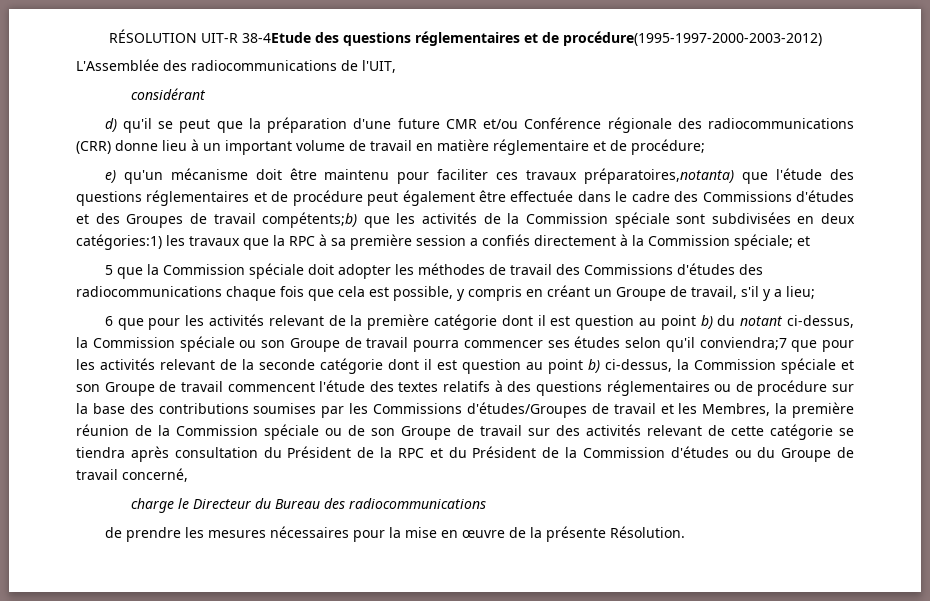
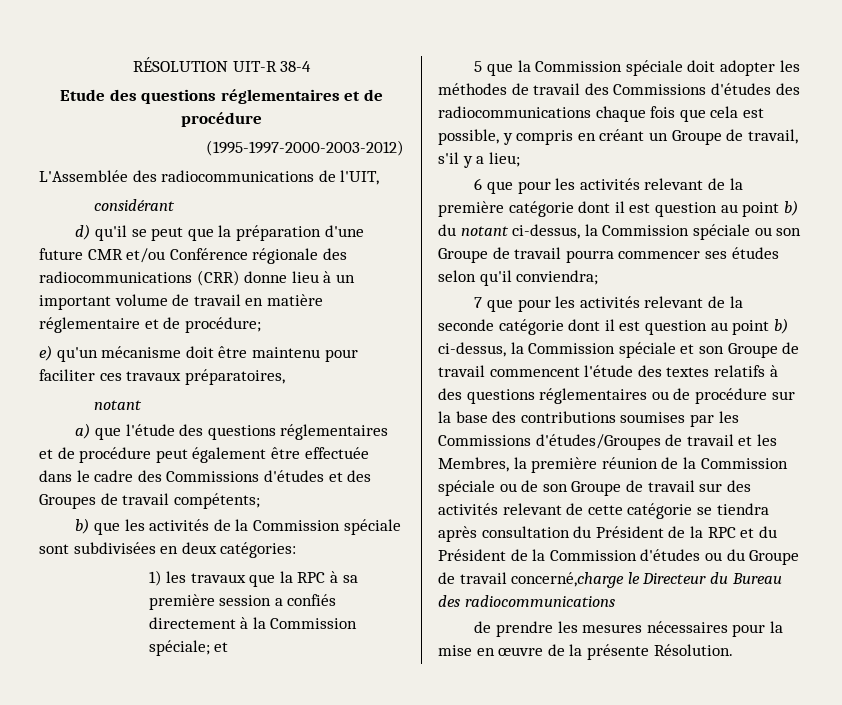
[241,31,822,46] 38-4Etude des questions réglementaires et de procédure(1995-1997-2000-2003-2012) -> [280,61,312,72] [60,89,383,104] [181,112,262,127] [206,140,404,156] 38-4 // Etude des questions réglementaires et de procédure // (1995-1997-2000-2003-2012)
[584,168,735,184] préparatoires,notanta) -> [184,369,285,385] [93,400,142,410] [75,423,91,439] préparatoires, // notant // a)
[262,212,358,228] compétents;b) -> [173,493,260,509] [75,518,90,534] compétents; // b)
[76,234,162,250] catégories:1) -> [220,542,297,558] [148,570,162,586] catégories: // 1)
[699,337,787,350] conviendra;7 -> [516,270,599,285] [474,297,483,308] conviendra; // 7
[122,468,188,482] [130,498,174,513] concerné, // charge -> [511,572,625,588] concerné,charge

